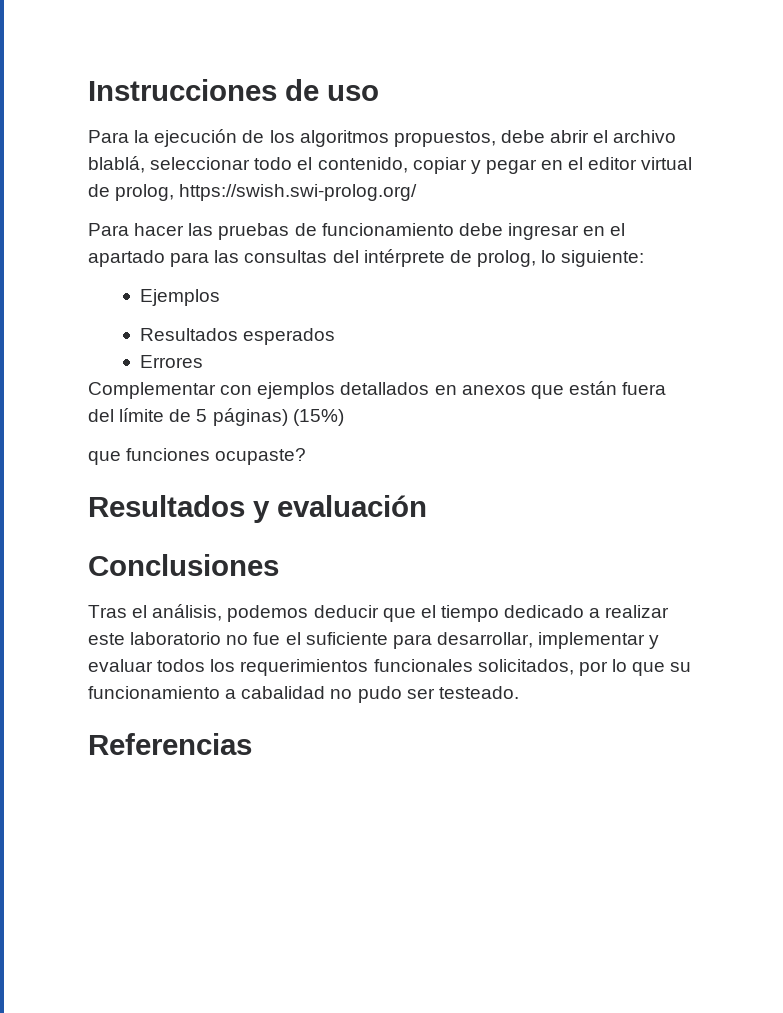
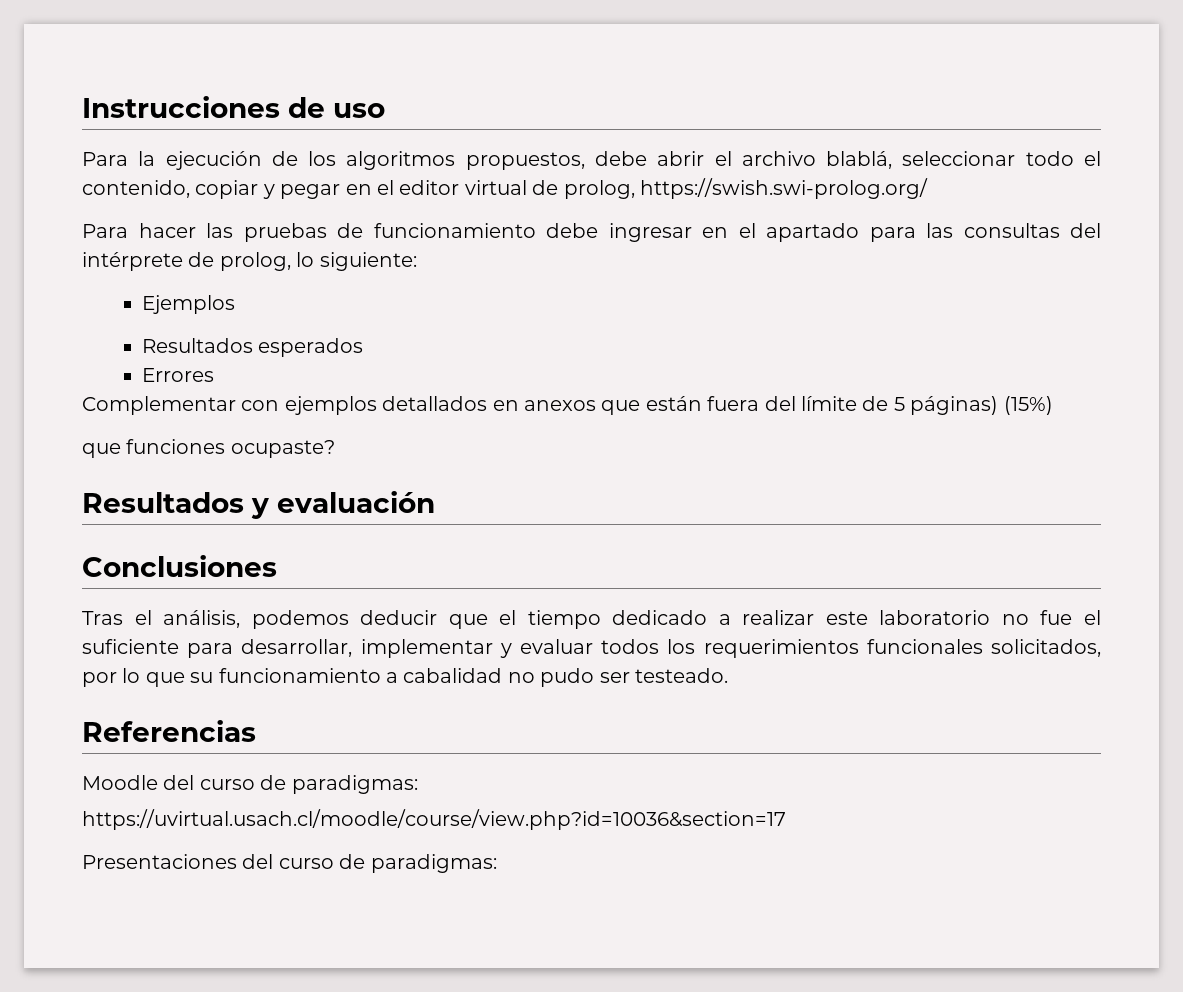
(252, 744) none -> [82,775,418,794] [82,809,786,830] [82,854,497,873] // Moodle del curso de paradigmas: // https://uvirtual.usach.cl/moodle/course/view.php?id=10036&section=17 // Presentaciones del curso de paradigmas:

